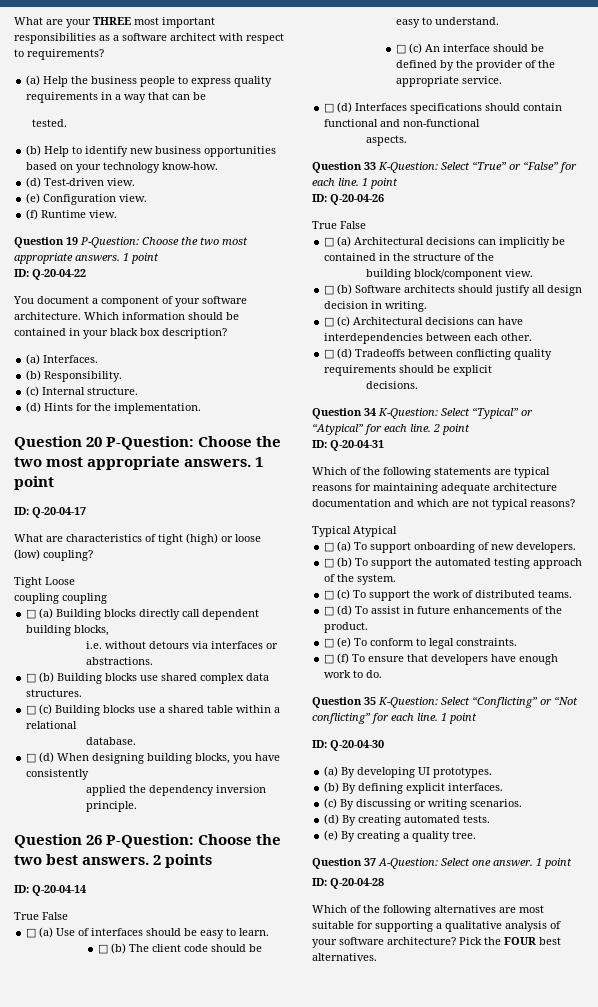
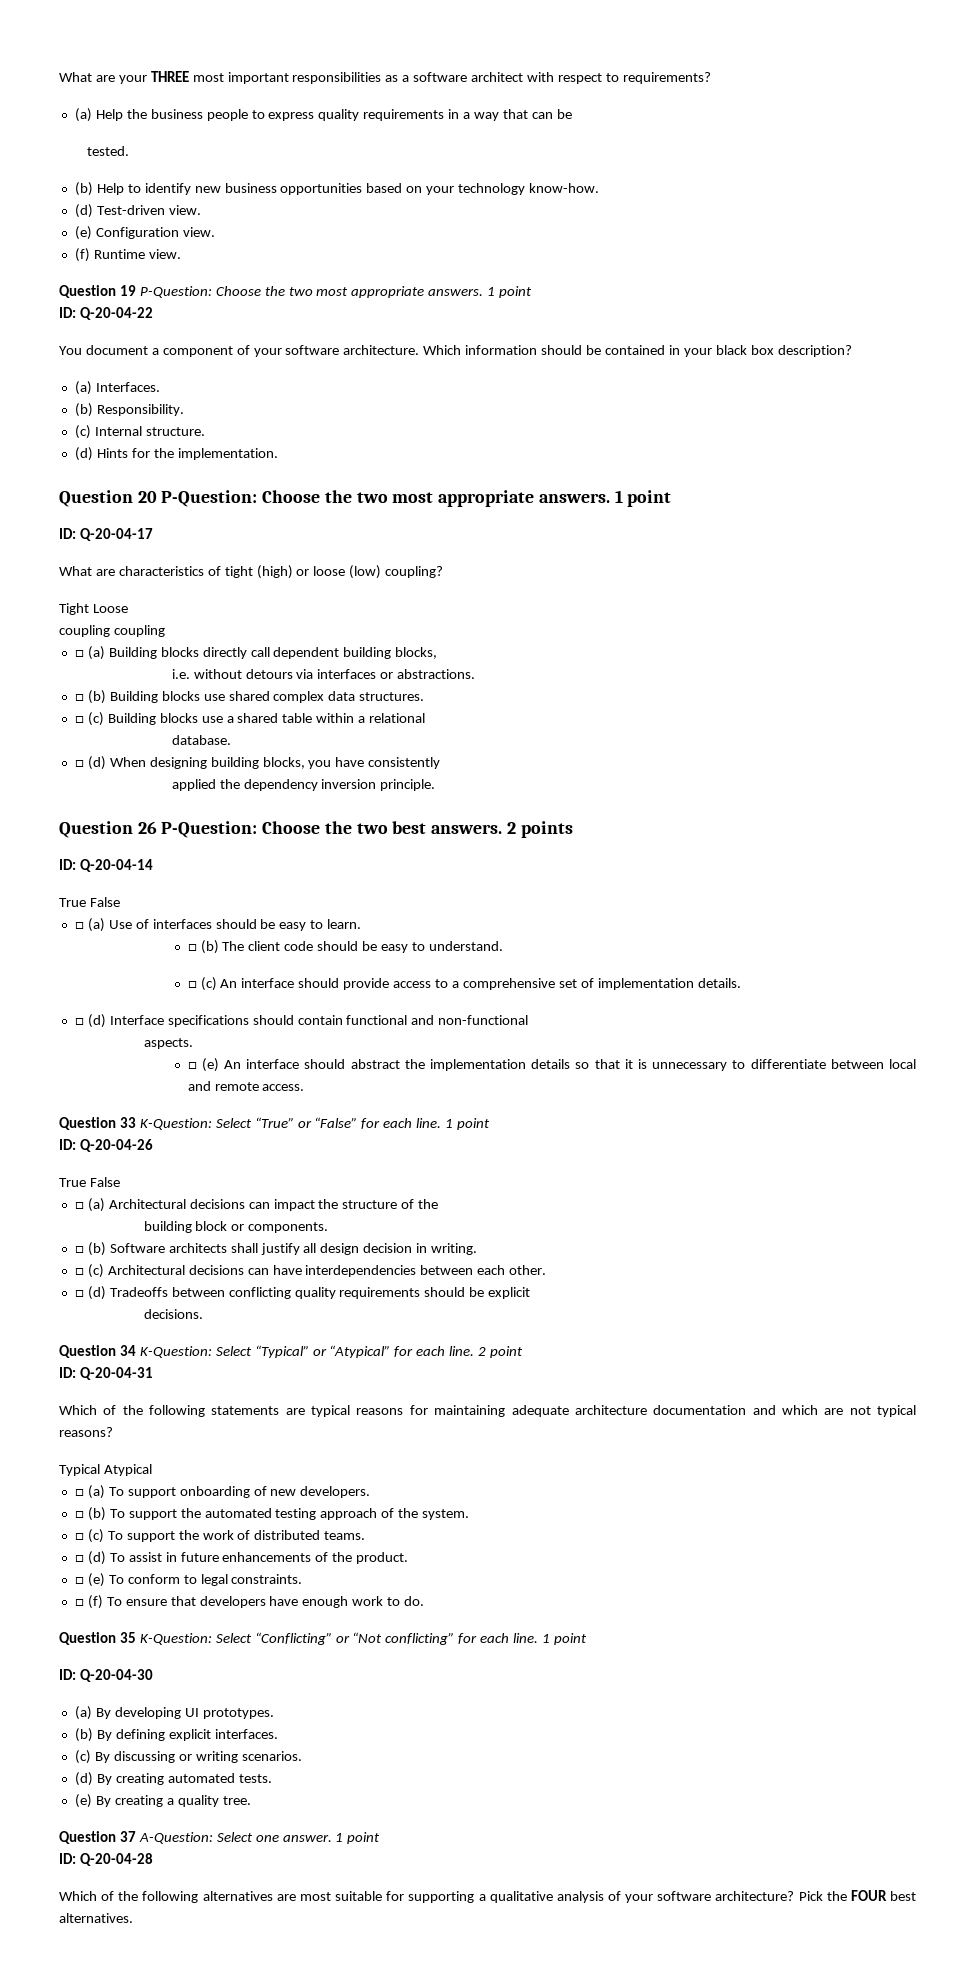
[531,44,545,52] [396,60,556,71] [396,76,503,87] [324,102,408,113] be defined by the provider of the appropriate service. // □ (d) Interfaces -> [343,978,741,990] [74,1014,164,1028] provide access to a comprehensive set of implementation details. // □ (d) Interface
(407, 140) none -> [187,1058,917,1072] [187,1081,305,1091] // □ (e) An interface should abstract the implementation details so that it is unnecessary to differentiate between local and remote access.
[499,237,566,248] [324,253,391,261] implicitly be contained in -> [273,1199,315,1211] impact
[413,269,533,280] block/component view. -> [195,1221,329,1233] block or components.
[458,285,494,293] should -> [230,1243,258,1253] shall

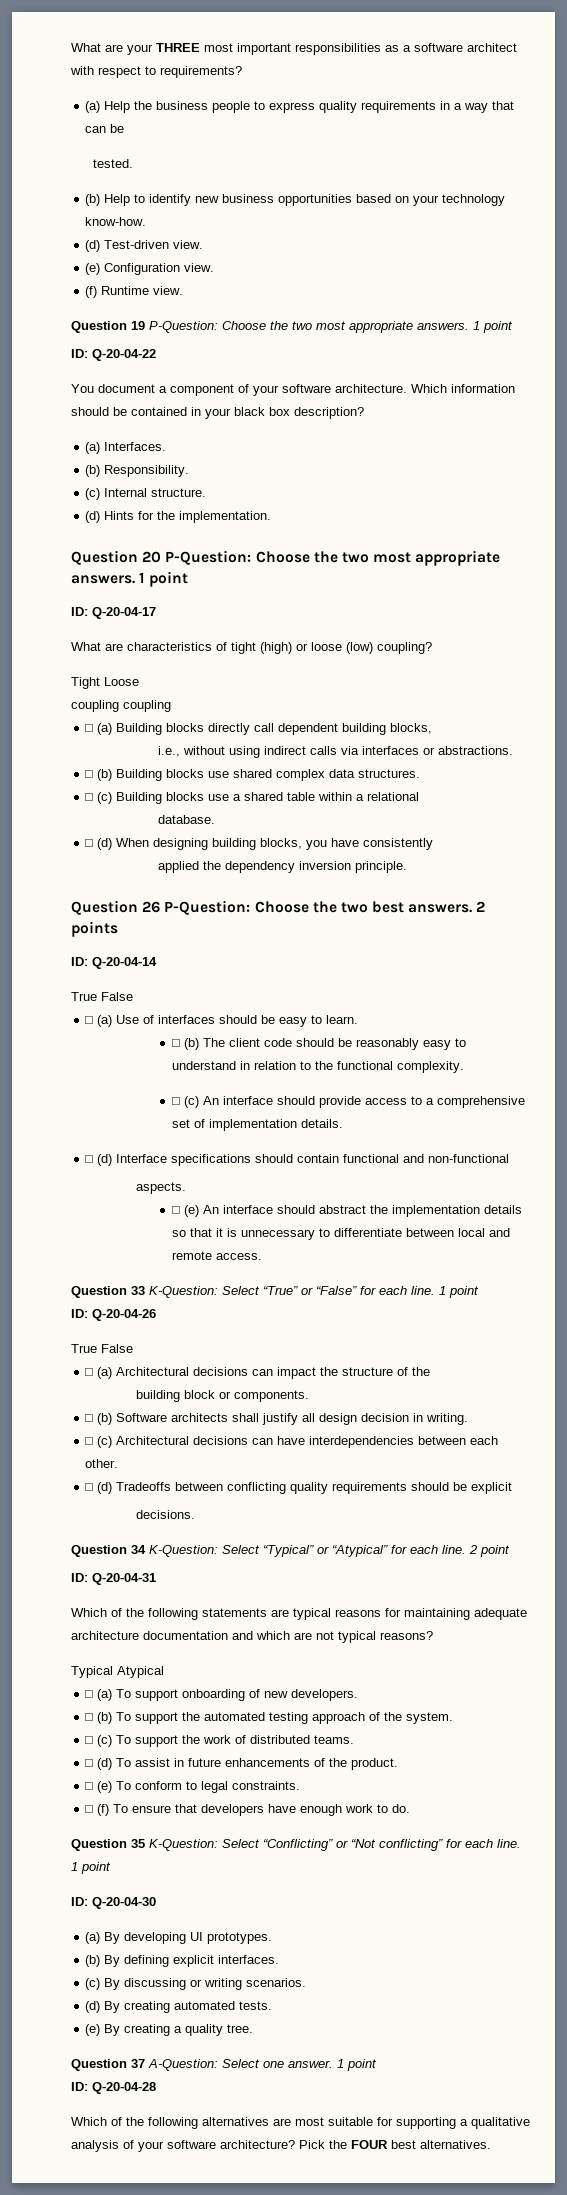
[171,669,293,679] i.e. without detours -> [157,746,337,758] i.e., without using indirect calls
[381,941,503,953] easy to understand. -> [356,1038,467,1050] [172,1061,465,1073] reasonably easy to understand in relation to the functional complexity.

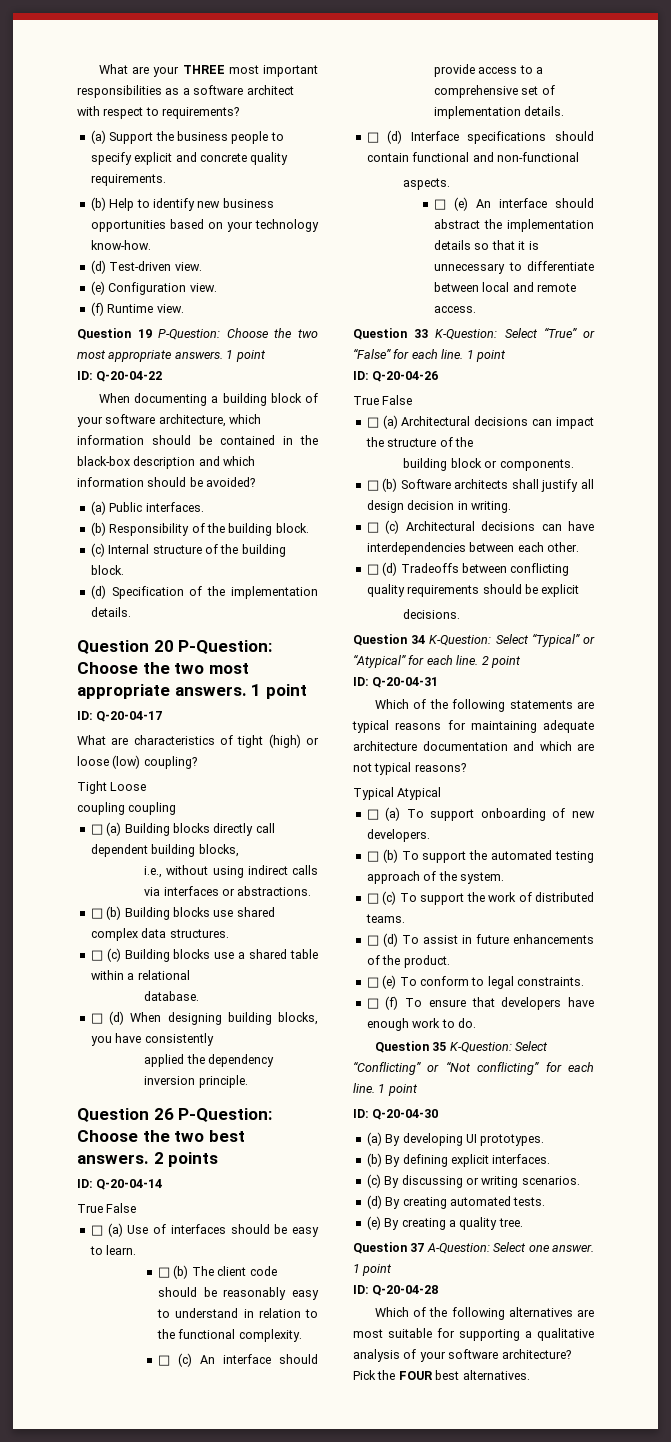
[104,101,131,113] Help -> [109,132,154,144] Support
[269,101,515,113] [85,124,125,133] [92,159,133,168] express quality requirements in a way that can be // tested. -> [90,152,289,165] [90,174,166,186] specify explicit and concrete quality requirements.
[71,384,447,396] You document a component of your software architecture. Which -> [98,393,318,406] [77,414,262,427] When documenting a building block of your software architecture, which
[205,407,364,419] [85,442,167,454] [85,465,190,477] [85,488,207,500] [85,511,272,523] your black box description? // (a) Interfaces. // (b) Responsibility. // (c) Internal structure. // (d) Hints for the implementation. -> [300,435,318,445] [77,456,256,469] [77,477,256,487] [90,501,204,515] [90,522,309,536] [90,543,286,557] [90,565,124,575] [90,585,318,599] [90,607,131,617] the black-box description and which information should be avoided? // (a) Public interfaces. // (b) Responsibility of the building block. // (c) Internal structure of the building block. // (d) Specification of the implementation details.

